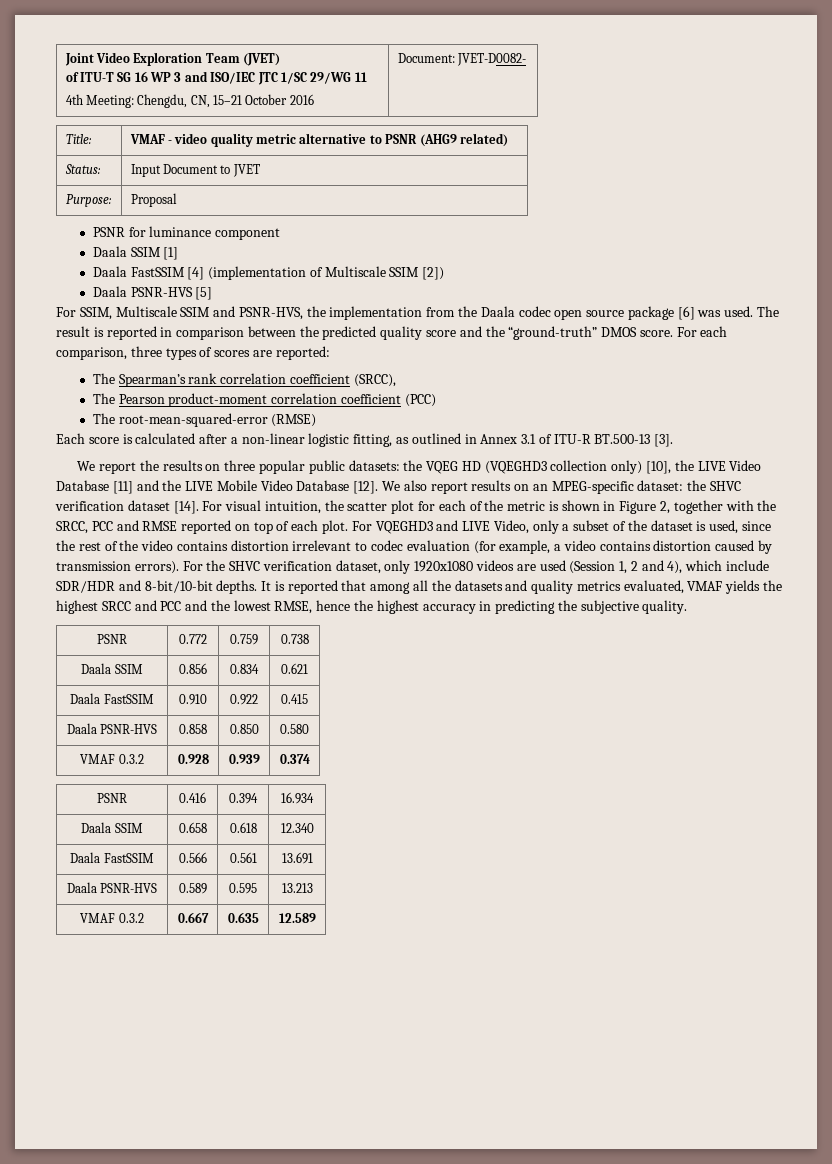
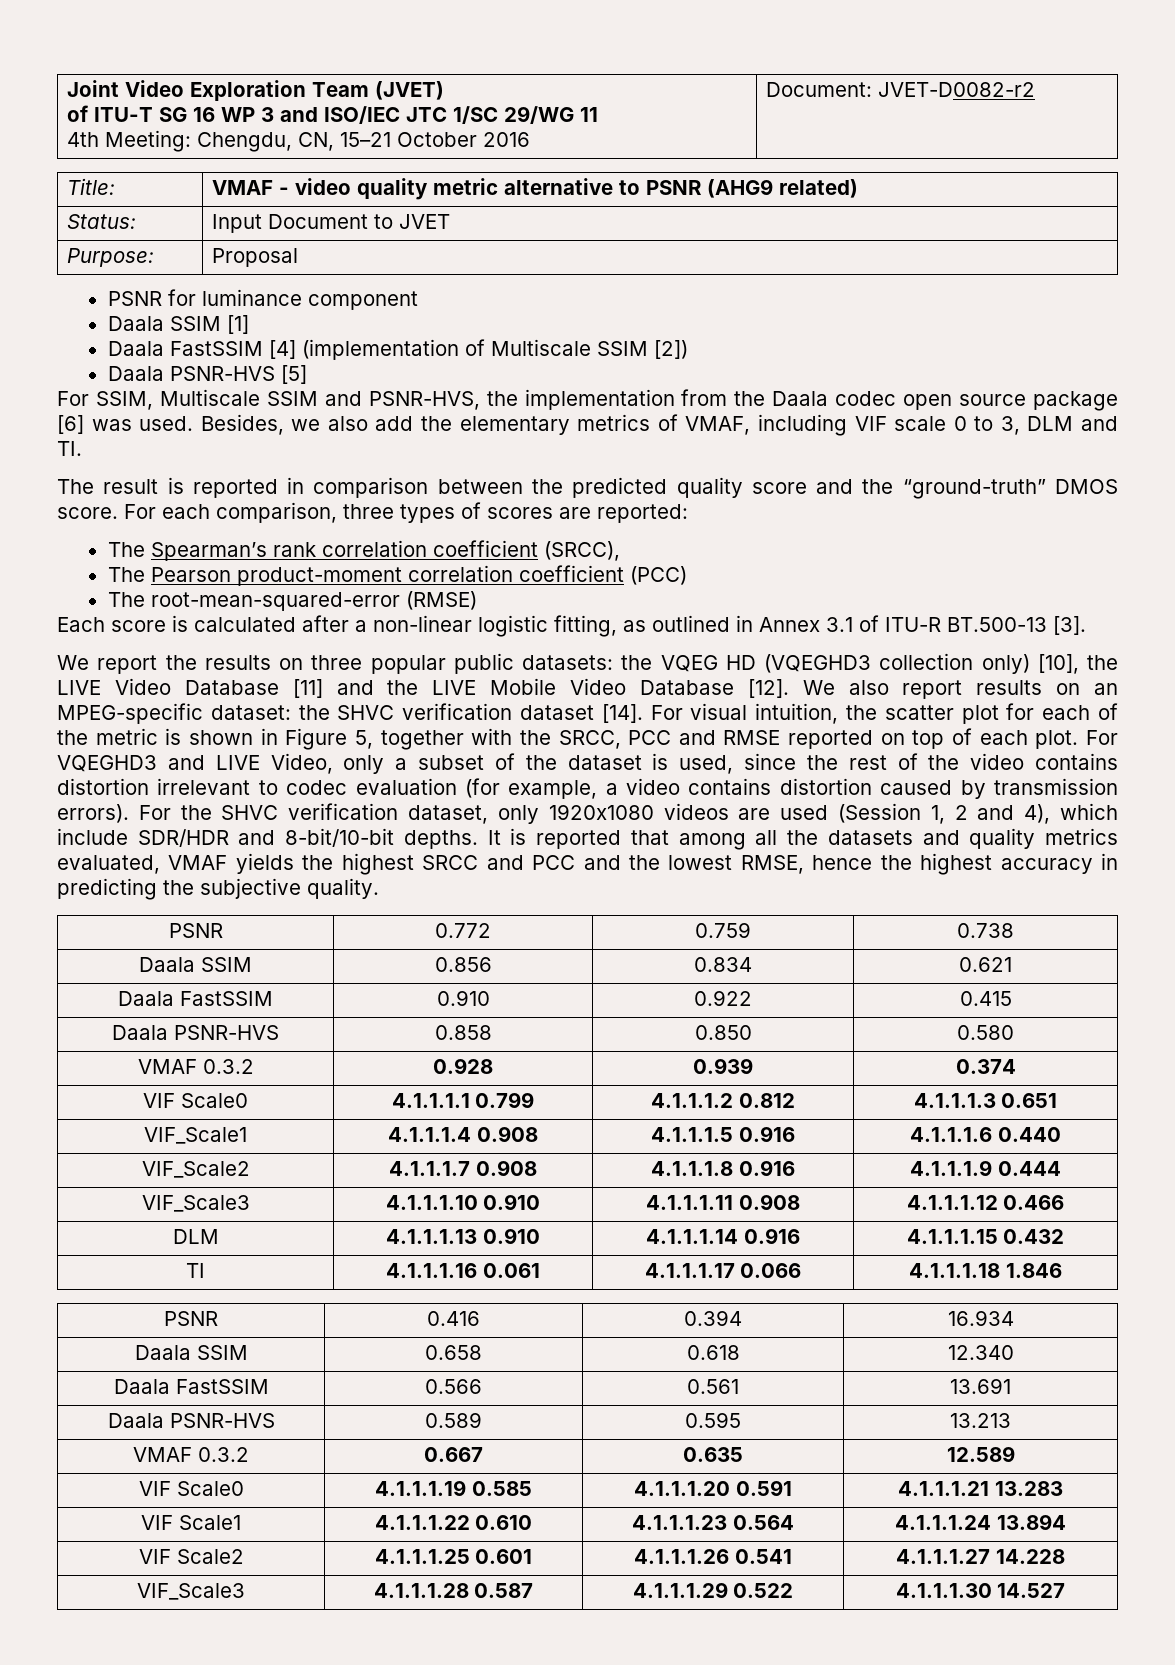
[456,53,526,66] JVET-D0082- -> [877,82,1035,97] JVET-D0082-r2
(754, 311) none -> [200,414,1118,436] [57,441,82,456] Besides, we also add the elementary metrics of VMAF, including VIF scale 0 to 3, DLM and TI. //
[660,501,671,514] 2, -> [354,730,373,749] 5,
(310, 759) none -> [143,1093,248,1108] [391,1092,535,1108] [651,1093,795,1108] [913,1093,1058,1108] [144,1127,247,1144] [388,1126,538,1142] [651,1126,795,1142] [910,1127,1061,1142] [141,1161,250,1178] [389,1160,537,1176] [651,1160,795,1176] [910,1160,1061,1176] [141,1195,250,1212] [385,1194,541,1210] [646,1194,800,1210] [906,1195,1065,1210] [172,1229,219,1244] [386,1228,540,1244] [646,1228,800,1244] [906,1229,1065,1244] [186,1263,205,1278] [386,1263,540,1278] [644,1263,802,1278] [909,1263,1062,1278] // VIF Scale0 | 4.1.1.1.1 0.799 | 4.1.1.1.2 0.812 | 4.1.1.1.3 0.651 // VIF_Scale1 | 4.1.1.1.4 0.908 | 4.1.1.1.5 0.916 | 4.1.1.1.6 0.440 // VIF_Scale2 | 4.1.1.1.7 0.908 | 4.1.1.1.8 0.916 | 4.1.1.1.9 0.444 // VIF_Scale3 | 4.1.1.1.10 0.910 | 4.1.1.1.11 0.908 | 4.1.1.1.12 0.466 // DLM | 4.1.1.1.13 0.910 | 4.1.1.1.14 0.916 | 4.1.1.1.15 0.432 // TI | 4.1.1.1.16 0.061 | 4.1.1.1.17 0.066 | 4.1.1.1.18 1.846
(316, 918) none -> [138,1481,244,1496] [375,1480,532,1496] [634,1480,792,1496] [898,1481,1063,1496] [141,1515,241,1530] [374,1515,533,1530] [632,1515,794,1530] [895,1514,1066,1530] [138,1549,244,1564] [374,1549,533,1564] [634,1549,792,1564] [896,1549,1065,1564] [137,1583,245,1600] [373,1583,534,1598] [632,1582,794,1598] [895,1583,1066,1598] // VIF Scale0 | 4.1.1.1.19 0.585 | 4.1.1.1.20 0.591 | 4.1.1.1.21 13.283 // VIF Scale1 | 4.1.1.1.22 0.610 | 4.1.1.1.23 0.564 | 4.1.1.1.24 13.894 // VIF Scale2 | 4.1.1.1.25 0.601 | 4.1.1.1.26 0.541 | 4.1.1.1.27 14.228 // VIF_Scale3 | 4.1.1.1.28 0.587 | 4.1.1.1.29 0.522 | 4.1.1.1.30 14.527

